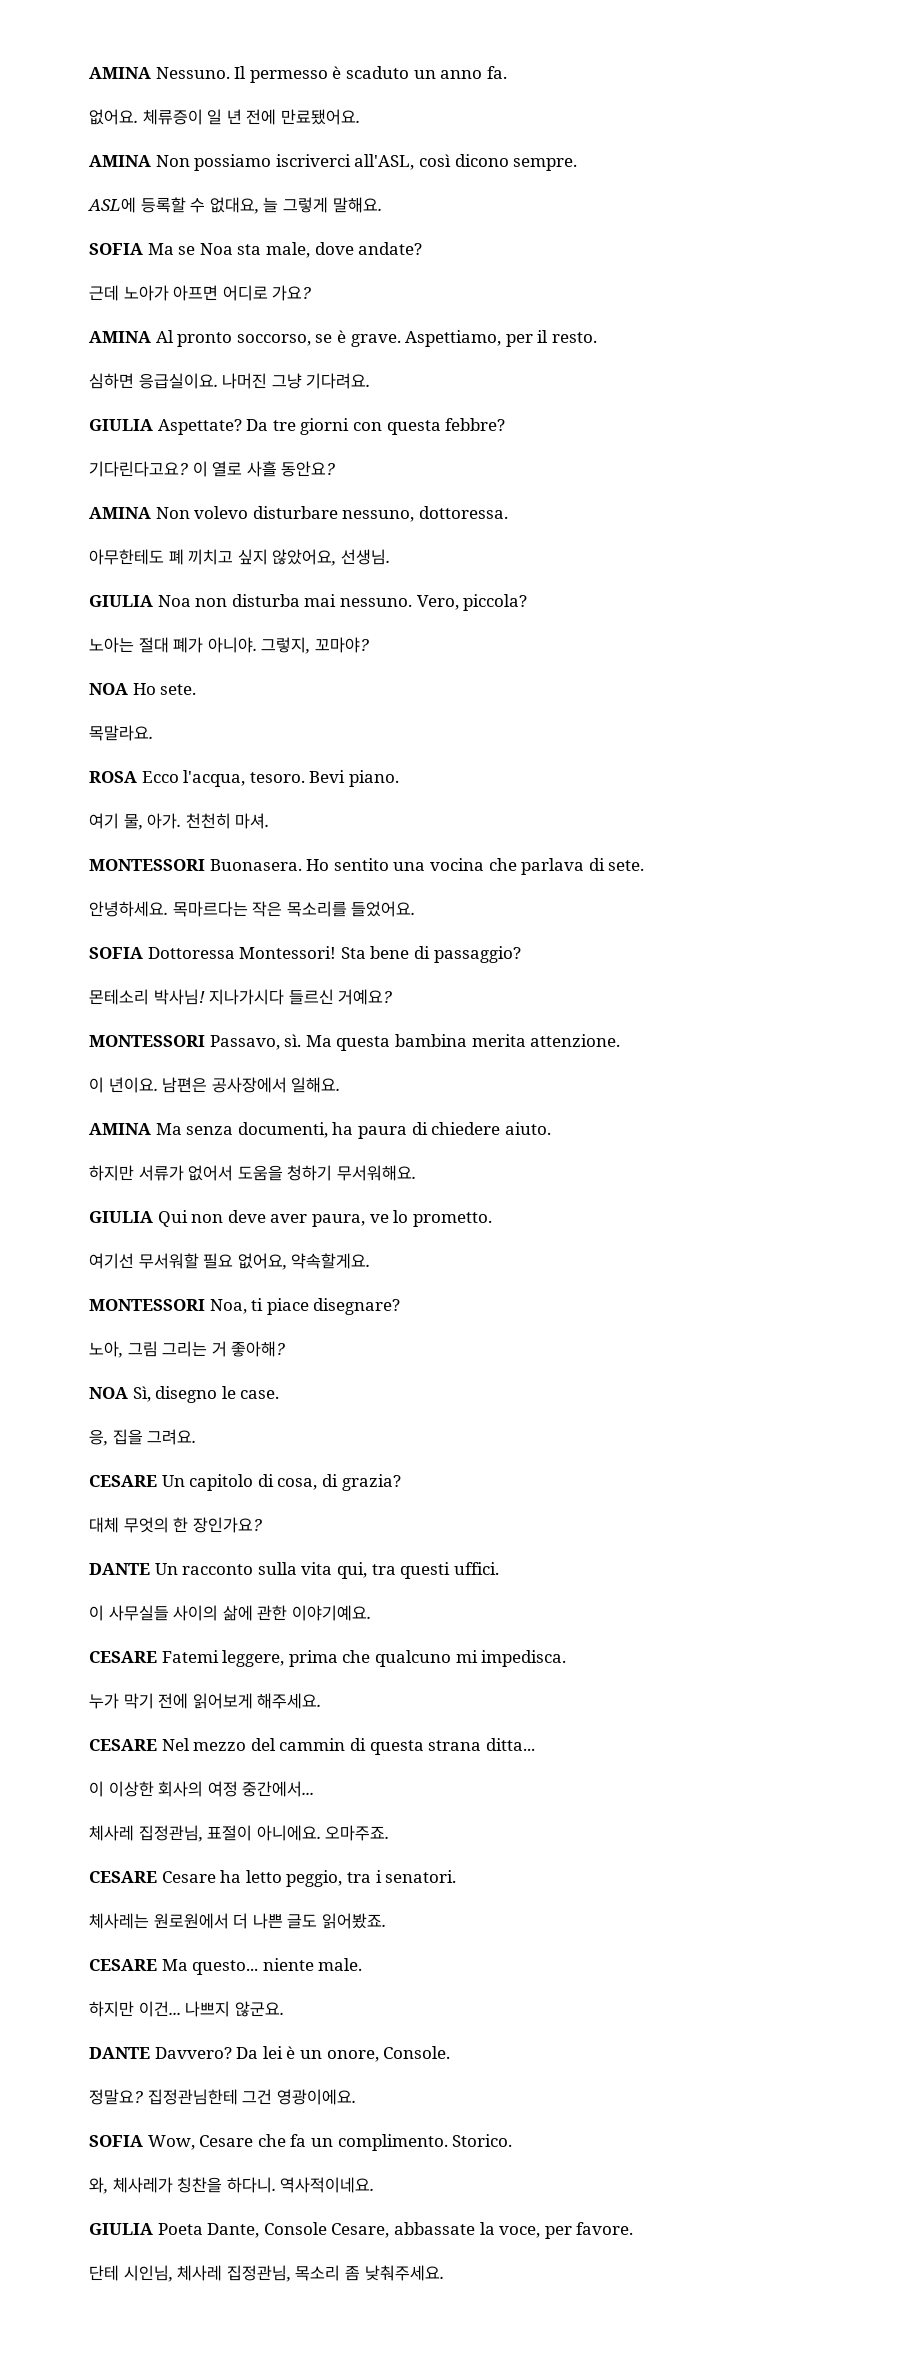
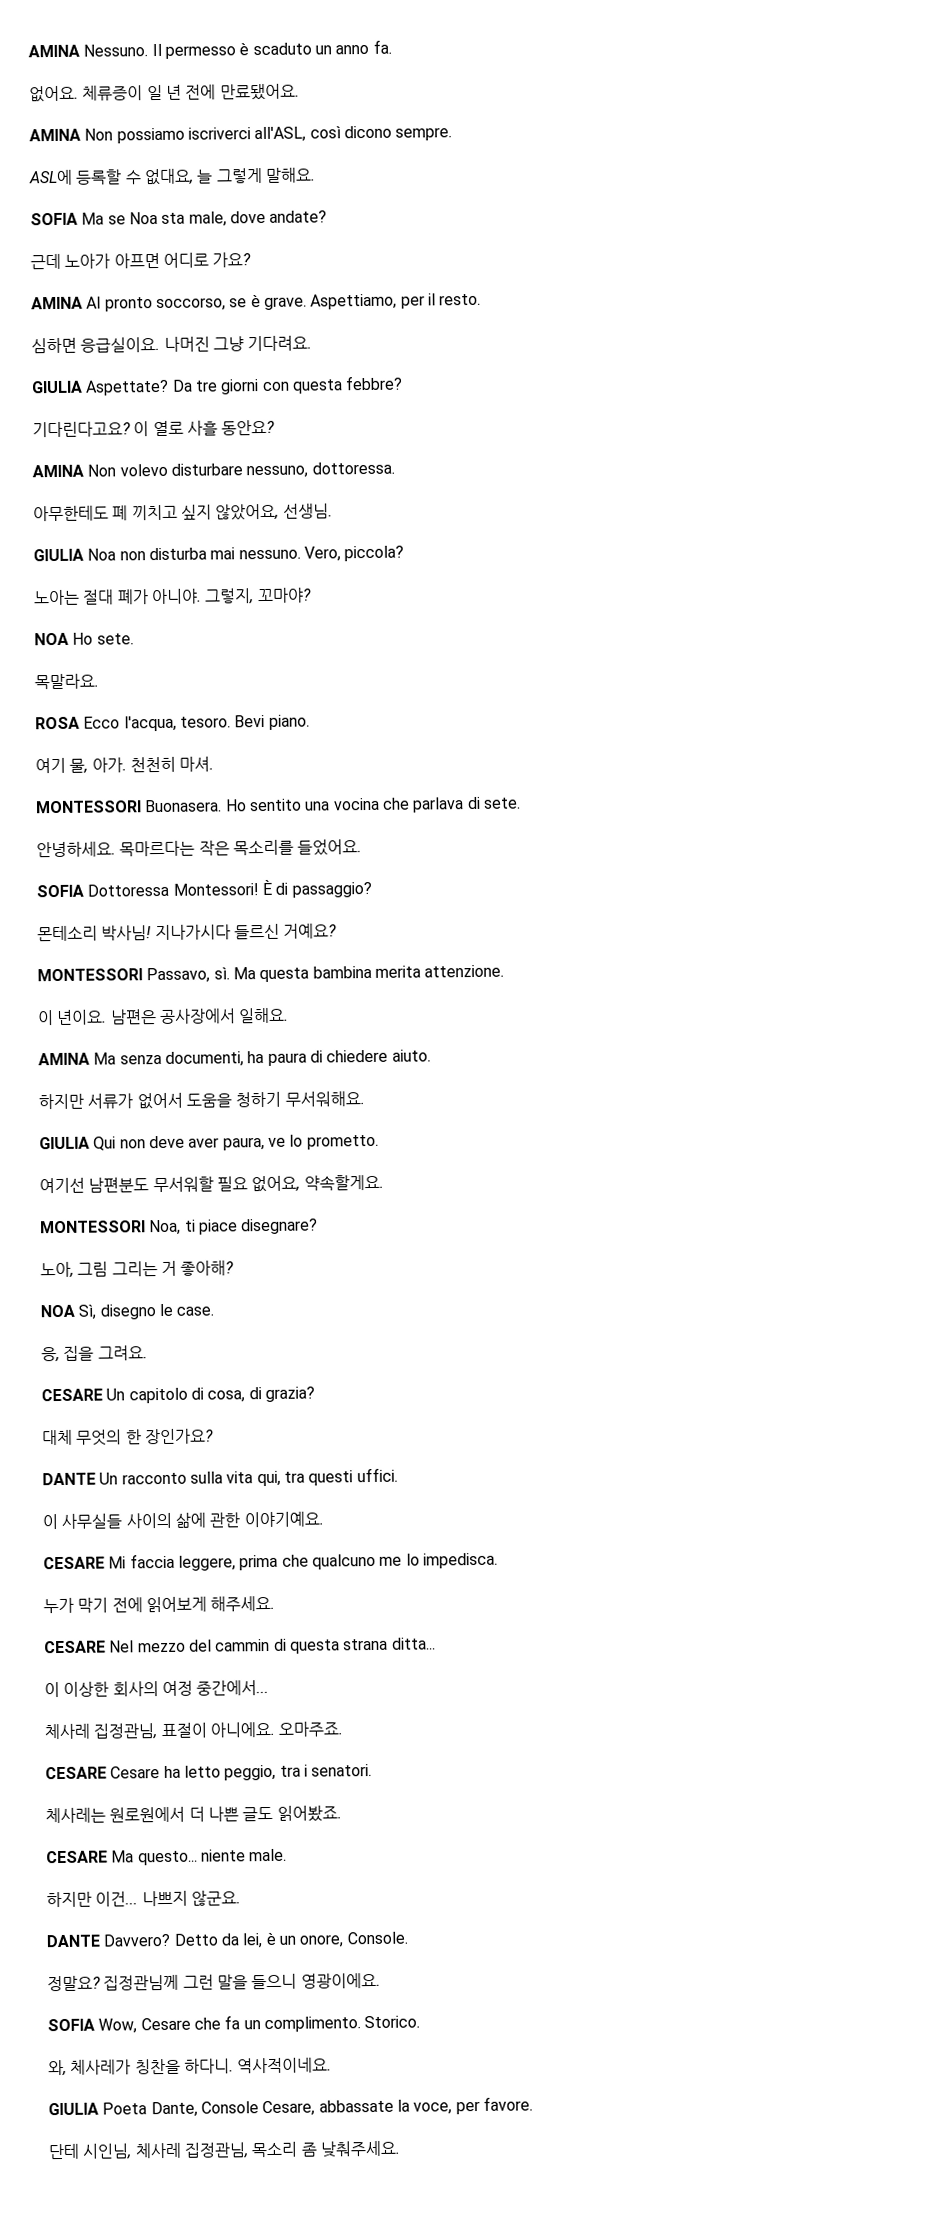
[340,946,410,959] Sta bene -> [261,879,272,896] È
(134, 1261) none -> [88,1177,150,1193] 남편분도
[161,1650,219,1663] Fatemi -> [108,1553,175,1569] Mi faccia
[455,1650,478,1663] mi -> [379,1553,420,1566] me lo
[236,2046,283,2059] Da lei -> [173,1933,263,1949] Detto da lei,
[147,2089,273,2105] 집정관님한테 그건 -> [103,1973,298,1991] 집정관님께 그런 말을 들으니

